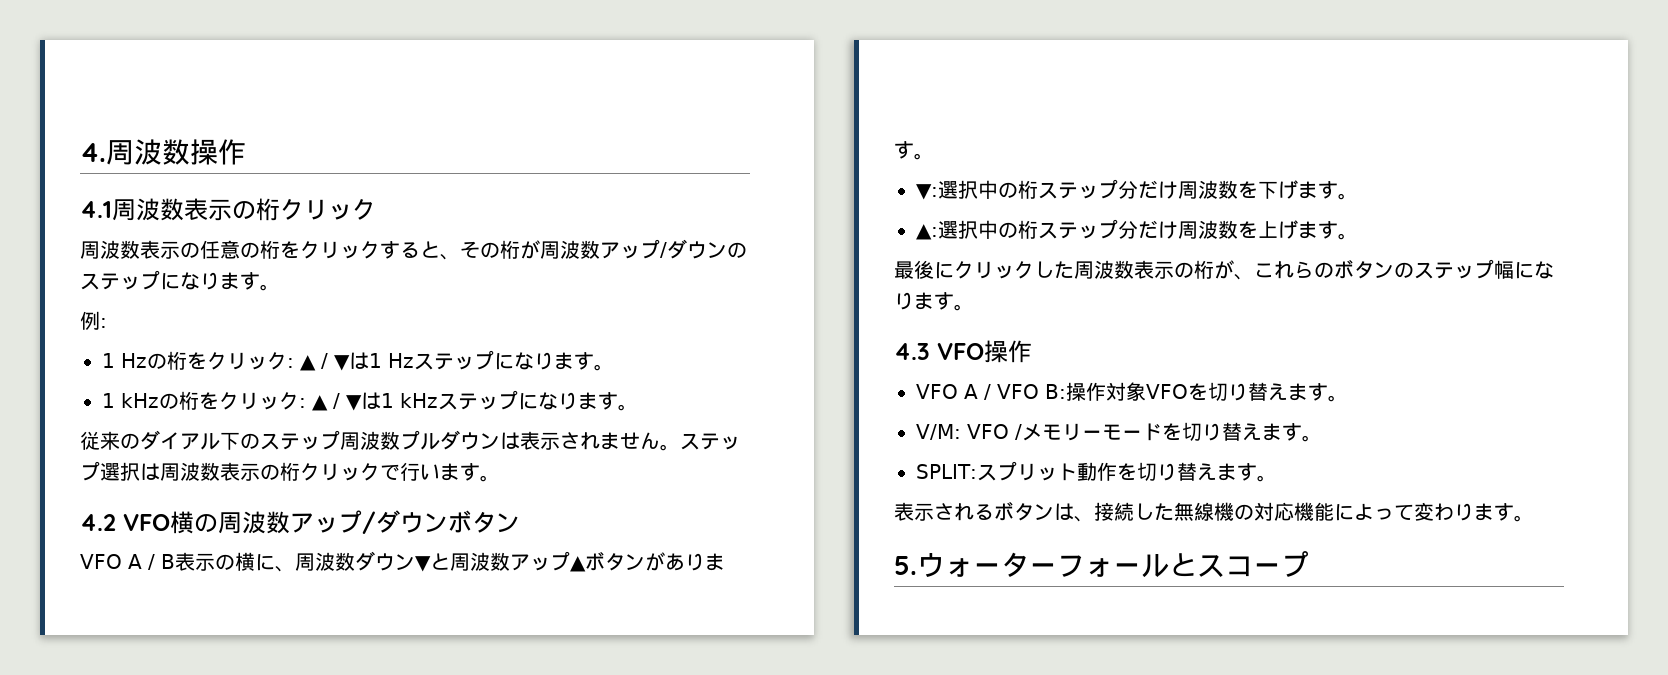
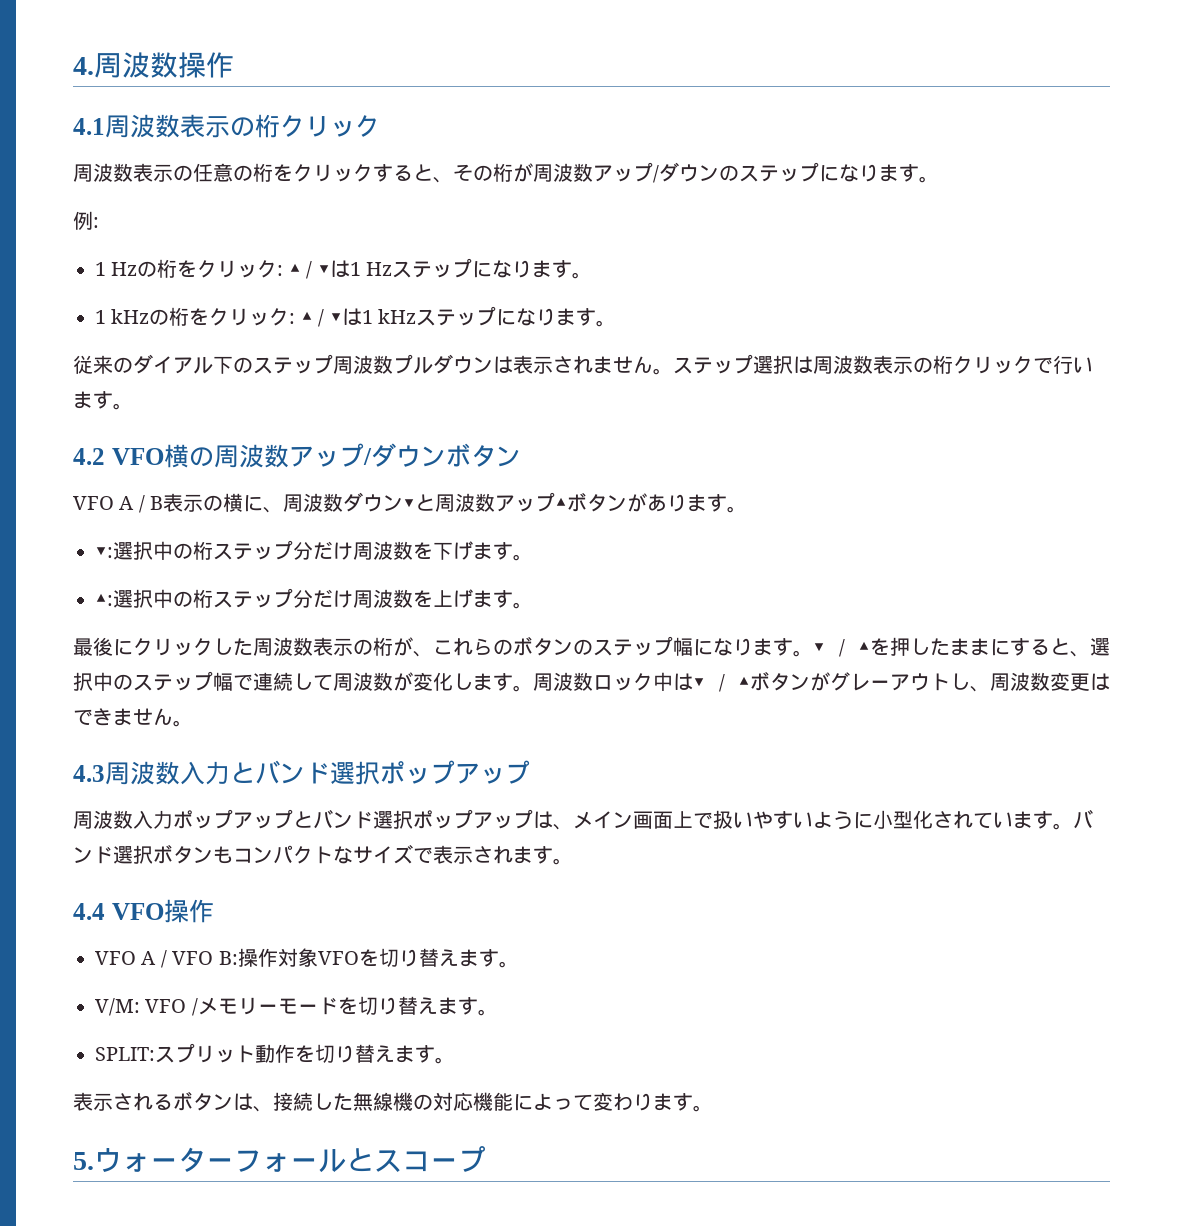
[894,343,930,360] // 4.3 -> [813,637,1110,657] [73,671,1110,692] [73,708,193,727] [73,760,530,785] [73,809,1093,830] [73,844,573,865] [73,903,105,920] ▼ / ▲を押したままにすると、選択中のステップ幅で連続して周波数が変化します。周波数ロック中は▼ / ▲ボタンがグレーアウトし、周波数変更はできません。 // 4.3周波数入力とバンド選択ポップアップ // 周波数入力ポップアップとバンド選択ポップアップは、メイン画面上で扱いやすいように小型化されています。バンド選択ボタンもコンパクトなサイズで表示されます。 // 4.4

